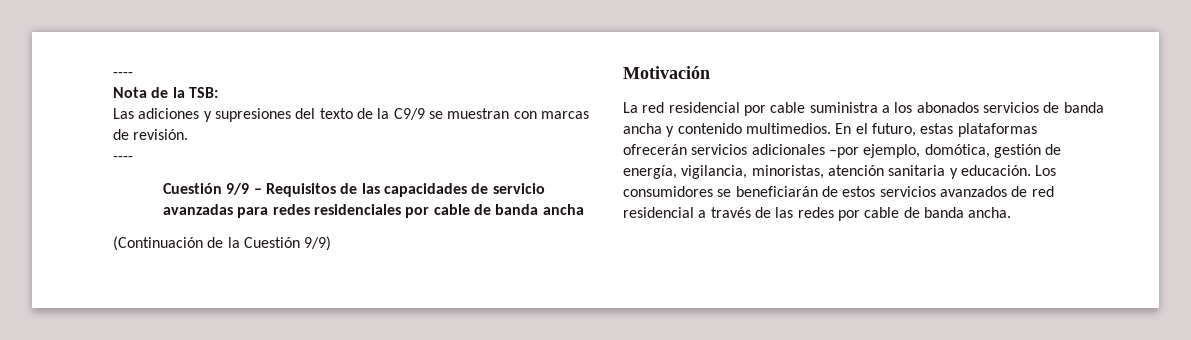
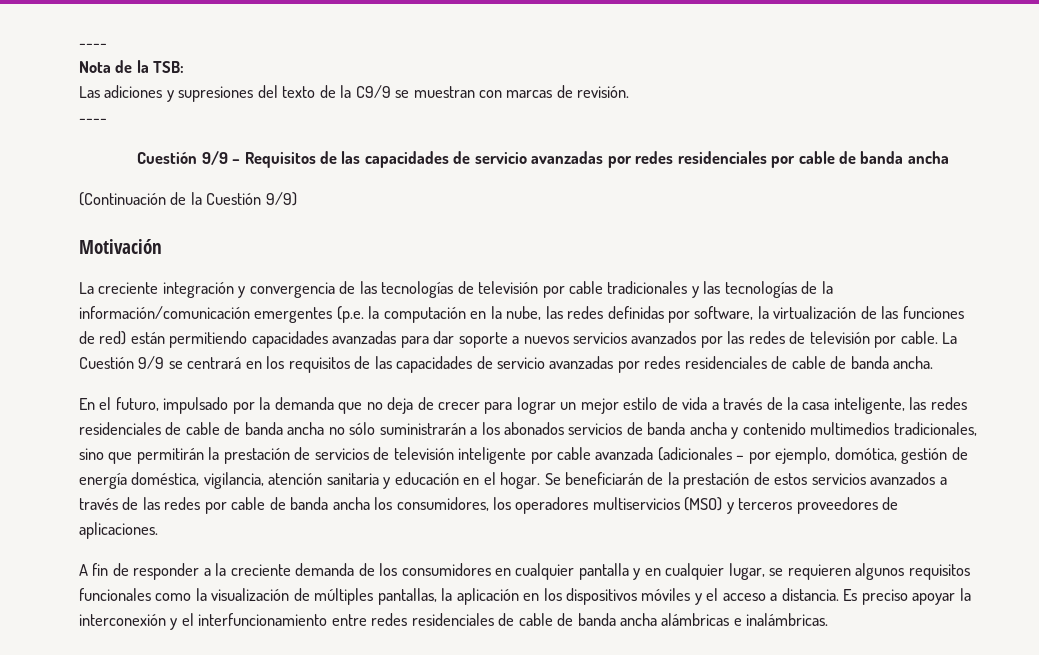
[237,207,269,218] para -> [607,156,632,168] por
[642,102,878,116] red residencial por cable suministra -> [98,281,833,298] [79,306,964,323] [79,331,958,348] [79,356,934,373] [79,397,967,414] [79,422,466,435] creciente integración y convergencia de las tecnologías de televisión por cable tradicionales y las tecnologías de la información/comunicación emergentes (p.e. la computación en la nube, las redes definidas por software, la virtualización de las funciones de red) están permitiendo capacidades avanzadas para dar soporte a nuevos servicios avanzados por las redes de televisión por cable. La Cuestión 9/9 se centrará en los requisitos de las capacidades de servicio avanzadas por redes residenciales de cable de banda ancha. // En el futuro, impulsado por la demanda que no deja de crecer para lograr un mejor estilo de vida a través de la casa inteligente, las redes residenciales de cable de banda ancha no sólo suministrarán
[745,123,1037,137] [623,144,1062,158] [623,165,1057,179] [623,186,1054,197] [623,207,694,218] multimedios. En el futuro, estas plataformas ofrecerán servicios adicionales –por ejemplo, domótica, gestión de energía, vigilancia, minoristas, atención sanitaria y educación. Los consumidores se beneficiarán de estos servicios avanzados de red residencial -> [810,422,977,436] [79,447,968,464] [79,472,936,489] multimedios tradicionales, sino que permitirán la prestación de servicios de televisión inteligente por cable avanzada (adicionales – por ejemplo, domótica, gestión de energía doméstica, vigilancia, atención sanitaria y educación en el hogar. Se beneficiarán de la prestación de estos servicios avanzados
[968,207,1012,218] ancha. -> [332,497,899,514] [79,522,158,539] [79,563,970,580] [79,588,971,605] [79,613,829,630] ancha los consumidores, los operadores multiservicios (MSO) y terceros proveedores de aplicaciones. // A fin de responder a la creciente demanda de los consumidores en cualquier pantalla y en cualquier lugar, se requieren algunos requisitos funcionales como la visualización de múltiples pantallas, la aplicación en los dispositivos móviles y el acceso a distancia. Es preciso apoyar la interconexión y el interfuncionamiento entre redes residenciales de cable de banda ancha alámbricas e inalámbricas.

